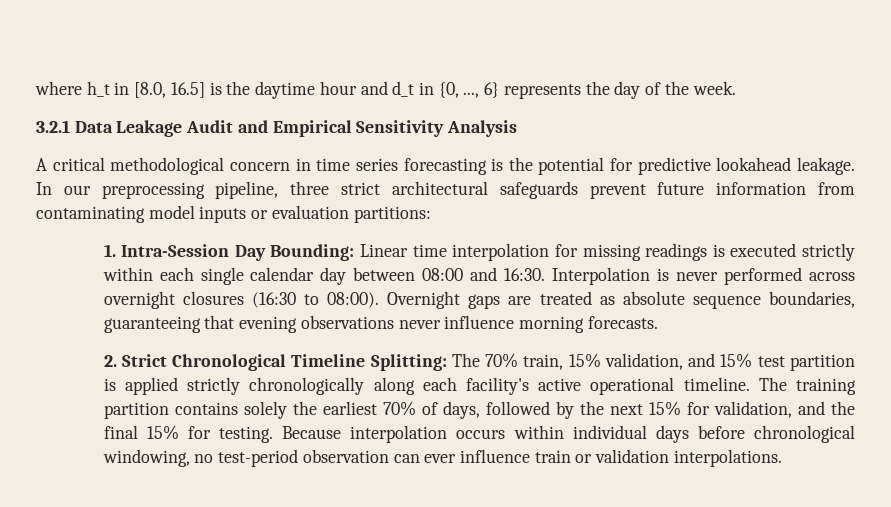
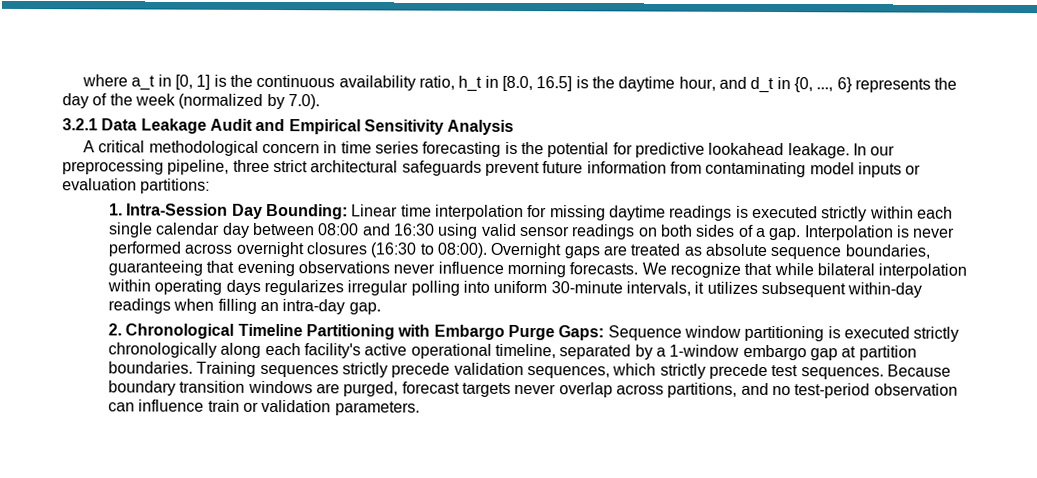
(82, 88) none -> [131,74,456,91] a_t in [0, 1] is the continuous availability ratio,
[319,81,357,95] hour -> [678,76,716,91] hour,
[692,81,736,95] week. -> [134,93,320,110] week (normalized by 7.0).
(641, 252) none -> [608,205,666,221] daytime
[504,268,546,281] 16:30. -> [394,223,802,241] 16:30 using valid sensor readings on both sides of a gap.
(658, 322) none -> [641,262,968,279] [107,279,923,298] [108,298,381,315] We recognize that while bilateral interpolation within operating days regularizes irregular polling into uniform 30-minute intervals, it utilizes subsequent within-day readings when filling an intra-day gap.
[121,354,167,367] Strict -> (123, 329) none
[370,353,856,371] [103,377,178,395] Splitting: The 70% train, 15% validation, and 15% test partition is applied -> [306,324,910,342] Partitioning with Embargo Purge Gaps: Sequence window partitioning is executed
[683,377,857,395] [103,401,855,419] [103,425,855,443] [102,449,190,467] timeline. The training partition contains solely the earliest 70% of days, followed by the next 15% for validation, and the final 15% for testing. Because interpolation occurs within individual days before chronological windowing, -> [495,343,917,361] [108,361,951,380] [108,380,769,398] timeline, separated by a 1-window embargo gap at partition boundaries. Training sequences strictly precede validation sequences, which strictly precede test sequences. Because boundary transition windows are purged, forecast targets never overlap across partitions, and
[424,454,457,463] ever -> (136, 407) none
[673,449,782,467] interpolations. -> [334,401,420,416] parameters.

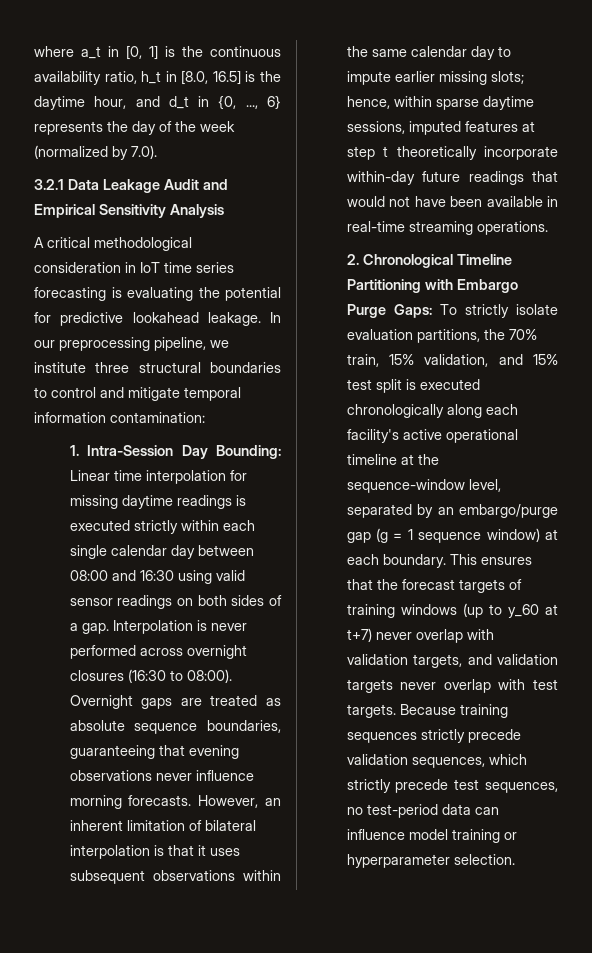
[262,141,338,154] concern in -> [34,262,160,273] consideration in IoT
(518, 147) none -> [127,287,193,301] evaluating
[232,159,922,178] [62,178,211,194] three strict architectural safeguards prevent future information from contaminating model inputs or evaluation partitions: -> [210,340,229,348] [34,362,281,373] [34,387,241,401] [34,412,205,423] we institute three structural boundaries to control and mitigate temporal information contamination:
[641,262,968,279] [107,279,923,298] [108,298,381,315] We recognize that while bilateral interpolation within operating days regularizes irregular polling into uniform 30-minute intervals, it utilizes subsequent within-day readings when filling an intra-day gap. -> [198,795,281,808] [69,820,256,831] [69,845,240,859] [69,870,281,884] [346,46,511,60] [346,71,524,85] [346,96,534,110] [346,121,535,135] [346,146,558,160] [346,171,558,185] [346,196,558,207] [346,221,548,235] However, an inherent limitation of bilateral interpolation is that it uses subsequent observations within the same calendar day to impute earlier missing slots; hence, within sparse daytime sessions, imputed features at step t theoretically incorporate within-day future readings that would not have been available in real-time streaming operations.
[607,325,960,342] Sequence window partitioning is executed strictly -> [439,304,558,318] [346,329,537,343] [346,354,558,367] [346,379,480,393] To strictly isolate evaluation partitions, the 70% train, 15% validation, and 15% test split is executed
[495,343,917,361] [108,361,257,377] timeline, separated by a 1-window embargo gap at partition boundaries. Training -> [346,454,439,465] [346,479,501,493] [346,504,558,518] [346,528,558,543] [346,554,532,568] [346,579,522,593] [346,603,558,618] [346,628,494,643] [346,654,558,668] [346,679,558,693] [346,704,508,718] timeline at the sequence-window level, separated by an embargo/purge gap (g = 1 sequence window) at each boundary. This ensures that the forecast targets of training windows (up to y_60 at t+7) never overlap with validation targets, and validation targets never overlap with test targets. Because training
[800,364,951,380] [108,380,769,398] sequences. Because boundary transition windows are purged, forecast targets never overlap across partitions, and -> [485,782,558,793] sequences,
[873,383,958,396] observation -> [441,804,471,815] data
[207,399,420,416] train or validation parameters. -> [408,829,517,843] [346,854,515,868] model training or hyperparameter selection.

